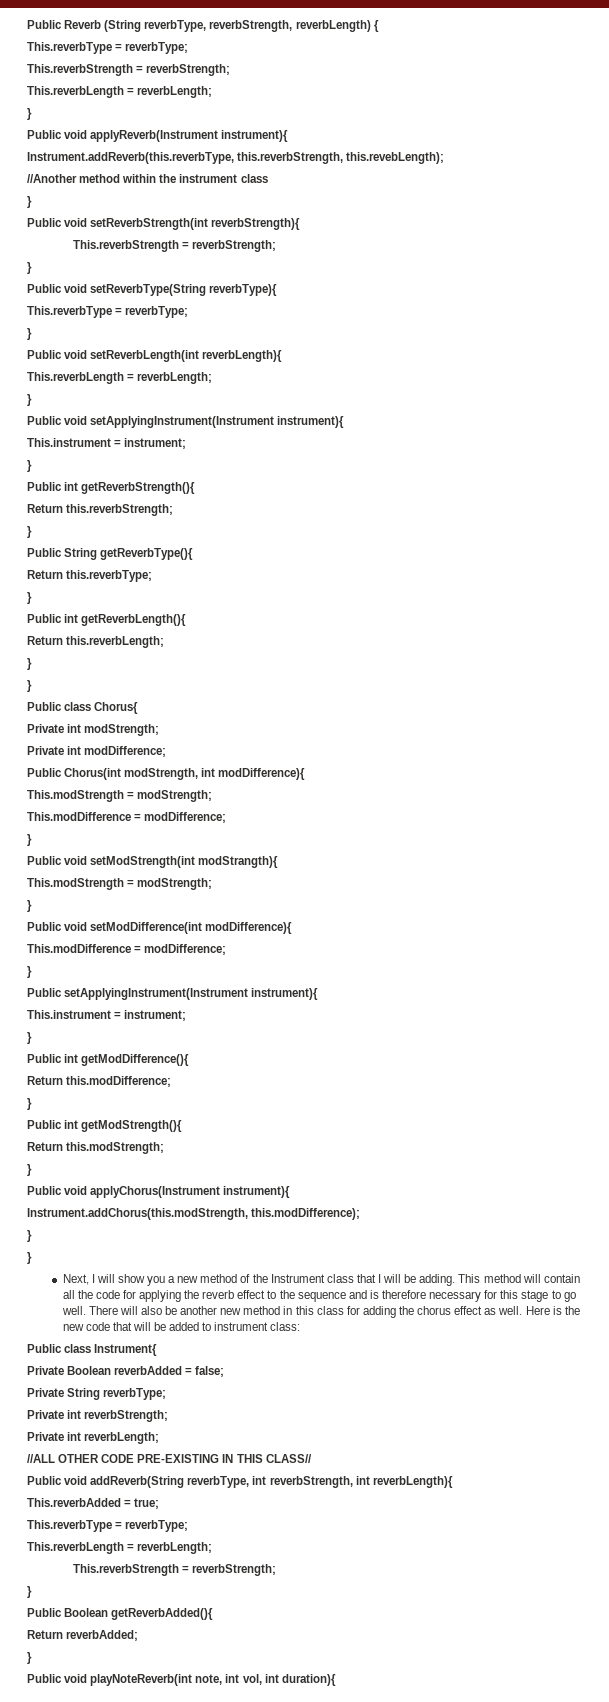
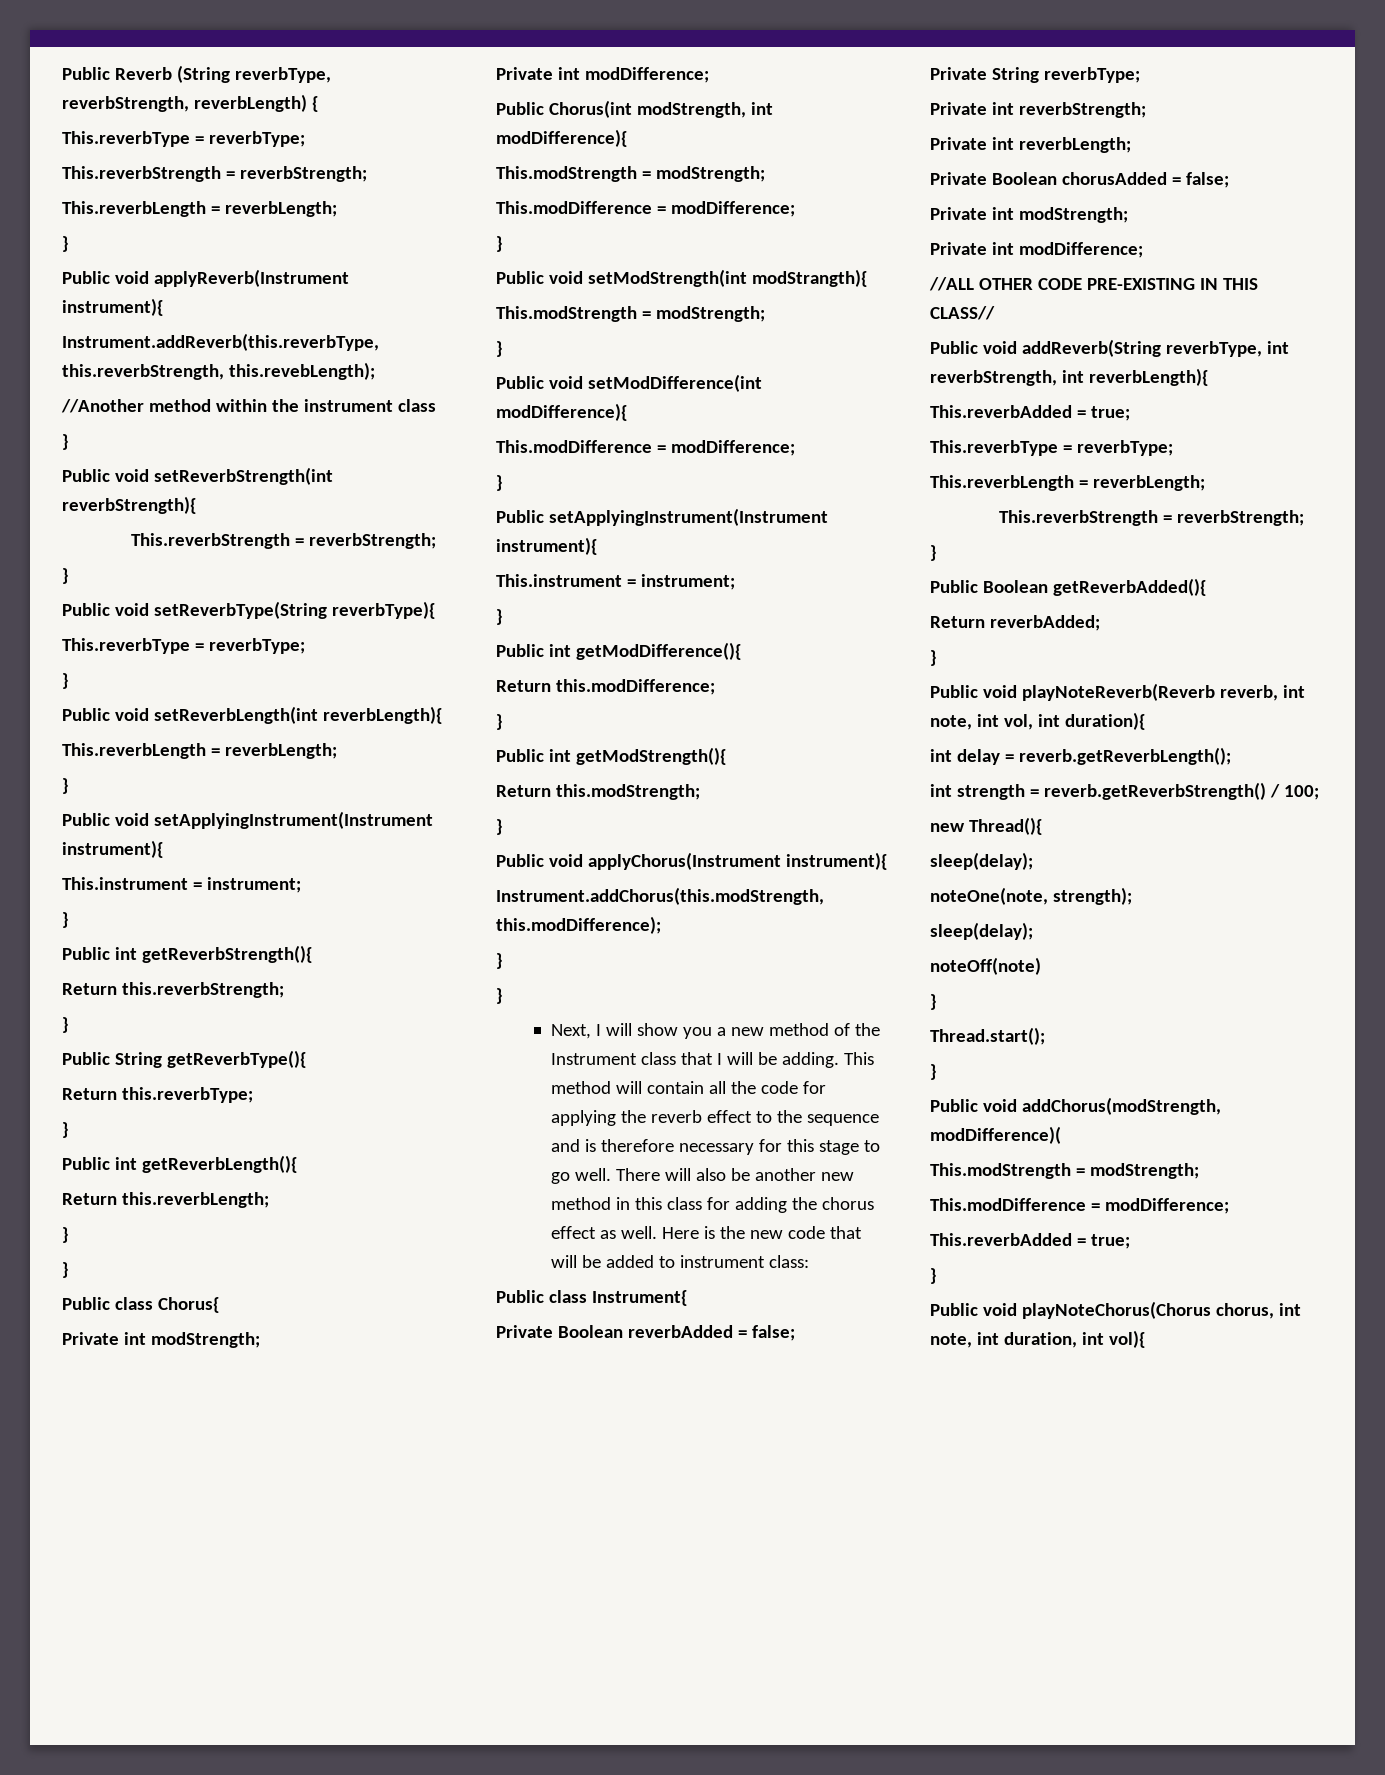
(160, 1438) none -> [930,172,1229,188] [930,207,1128,223] [930,242,1143,258] // Private Boolean chorusAdded = false; // Private int modStrength; // Private int modDifference;
[90,1674,193,1686] playNoteReverb(int -> [1021,683,1305,701] playNoteReverb(Reverb reverb, int
(336, 1680) none -> [930,747,1231,765] [930,782,1319,800] [930,817,1043,835] [930,852,1033,870] [930,887,1132,905] [930,922,1033,940] [930,957,1041,975] [930,994,937,1010] [930,1027,1045,1045] [930,1064,937,1080] [930,1097,1221,1115] [930,1126,1061,1144] [930,1163,1199,1179] [930,1198,1229,1214] [930,1233,1130,1249] [930,1268,937,1284] [930,1301,1301,1319] [930,1330,1146,1348] // int delay = reverb.getReverbLength(); // int strength = reverb.getReverbStrength() / 100; // new Thread(){ // sleep(delay); // noteOne(note, strength); // sleep(delay); // noteOff(note) // } // Thread.start(); // } // Public void addChorus(modStrength, modDifference)( // This.modStrength = modStrength; // This.modDifference = modDifference; // This.reverbAdded = true; // } // Public void playNoteChorus(Chorus chorus, int note, int duration, int vol){

